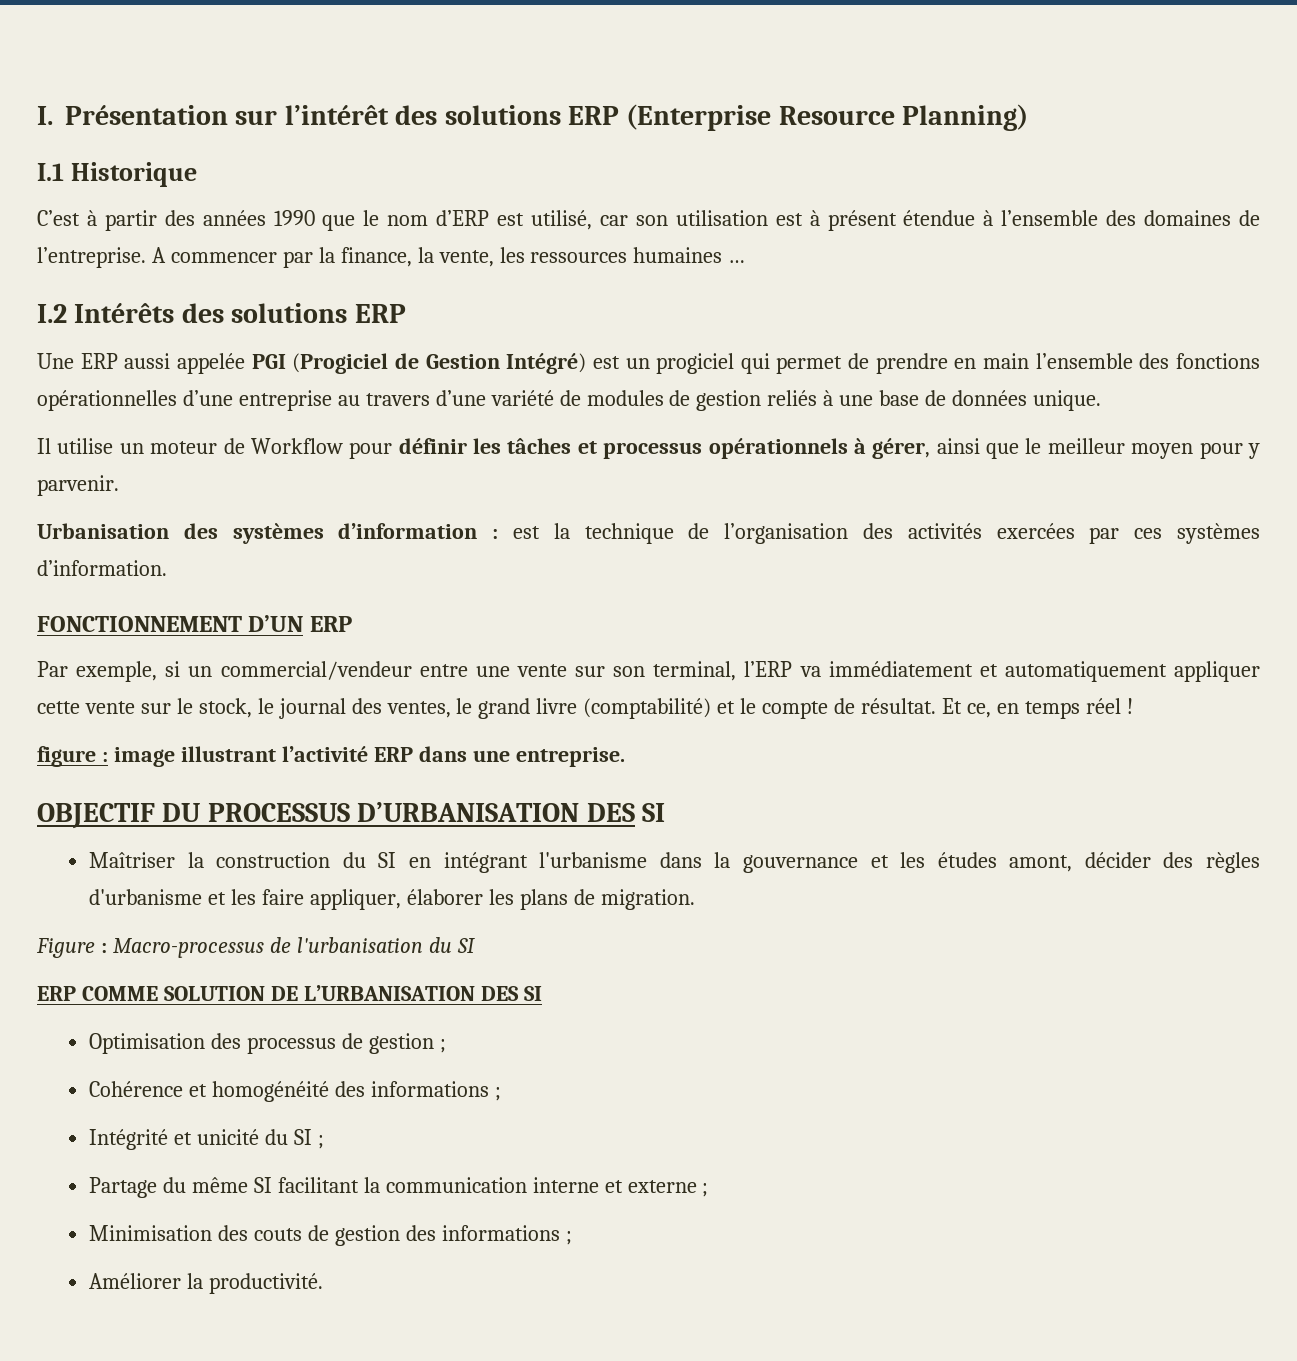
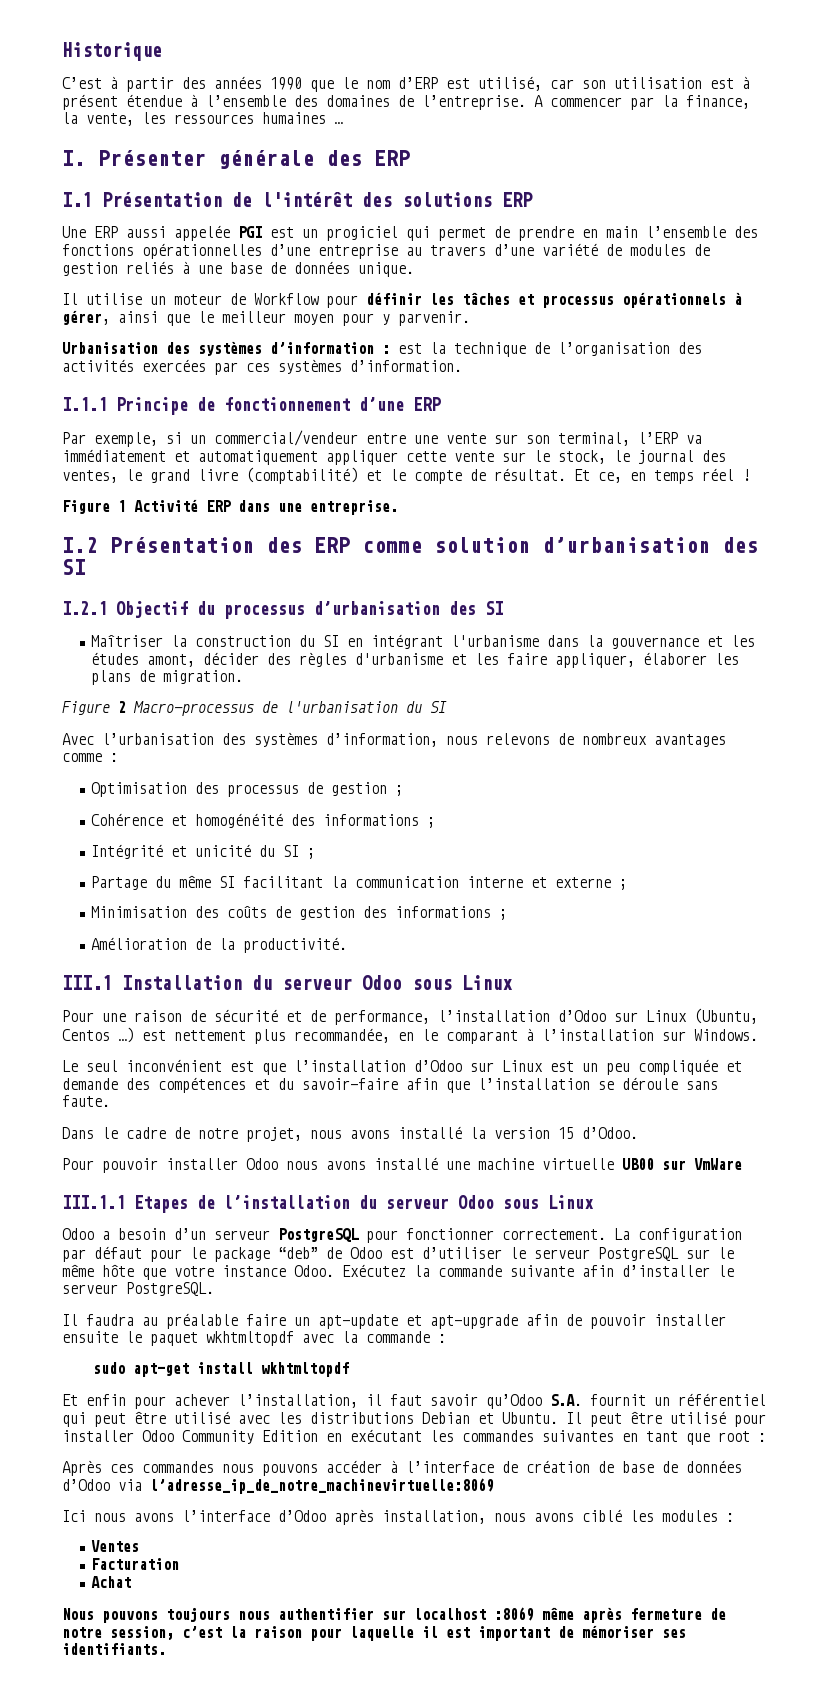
[37,104,1029,131] [37,163,64,181] I. Présentation sur l’intérêt des solutions ERP (Enterprise Resource Planning) // I.1 -> (62, 51) none
[37,303,175,323] I.2 Intérêts -> [62,150,410,169] [62,192,352,207] I. Présenter générale des ERP // I.1 Présentation de l'intérêt
[292,353,587,374] (Progiciel de Gestion Intégré) -> (262, 232) none
[37,615,304,632] FONCTIONNEMENT D’UN -> [62,397,404,415] I.1.1 Principe de fonctionnement d’une
[37,746,368,767] figure : image illustrant l’activité -> [62,499,198,514] Figure 1 Activité
[37,802,635,829] OBJECTIF DU PROCESSUS D’URBANISATION DES -> [62,537,758,553] [62,559,86,575] [62,601,476,619] I.2 Présentation des ERP comme solution d’urbanisation des SI // I.2.1 Objectif du processus d’urbanisation des
[100,943,107,953] : -> [118,701,126,713] 2
[37,985,542,1001] ERP COMME SOLUTION DE L’URBANISATION DES SI -> [62,732,726,747] [62,753,118,762] Avec l’urbanisation des systèmes d’information, nous relevons de nombreux avantages comme :
[253,1228,302,1241] couts -> [227,906,268,918] coûts
[89,1273,182,1289] Améliorer -> [91,937,212,950] Amélioration de
(323, 1283) none -> [62,975,513,990] [62,1008,758,1025] [62,1027,758,1044] [62,1059,742,1075] [62,1077,718,1093] [62,1095,110,1107] [62,1126,638,1142] [62,1157,742,1173] [62,1195,594,1213] [62,1228,742,1243] [62,1246,734,1262] [62,1264,734,1280] [62,1282,214,1296] [62,1313,726,1329] [62,1331,446,1346] [93,1362,350,1377] [62,1393,766,1409] [62,1411,766,1427] [62,1429,766,1445] [62,1460,742,1476] [62,1478,494,1494] [62,1509,734,1525] [91,1540,140,1552] [91,1558,180,1570] [91,1576,132,1588] [62,1607,726,1623] [62,1625,686,1641] [62,1643,166,1655] // III.1 Installation du serveur Odoo sous Linux // Pour une raison de sécurité et de performance, l’installation d’Odoo sur Linux (Ubuntu, Centos …) est nettement plus recommandée, en le comparant à l’installation sur Windows. // Le seul inconvénient est que l’installation d’Odoo sur Linux est un peu compliquée et demande des compétences et du savoir-faire afin que l’installation se déroule sans faute. // Dans le cadre de notre projet, nous avons installé la version 15 d’Odoo. // Pour pouvoir installer Odoo nous avons installé une machine virtuelle UB00 sur VmWare // III.1.1 Etapes de l’installation du serveur Odoo sous Linux // Odoo a besoin d’un serveur PostgreSQL pour fonctionner correctement. La configuration par défaut pour le package “deb” de Odoo est d’utiliser le serveur PostgreSQL sur le même hôte que votre instance Odoo. Exécutez la commande suivante afin d’installer le serveur PostgreSQL. // Il faudra au préalable faire un apt-update et apt-upgrade afin de pouvoir installer ensuite le paquet wkhtmltopdf avec la commande : // sudo apt-get install wkhtmltopdf // Et enfin pour achever l’installation, il faut savoir qu’Odoo S.A. fournit un référentiel qui peut être utilisé avec les distributions Debian et Ubuntu. Il peut être utilisé pour installer Odoo Community Edition en exécutant les commandes suivantes en tant que root : // Après ces commandes nous pouvons accéder à l’interface de création de base de données d’Odoo via l’adresse_ip_de_notre_machinevirtuelle:8069 // Ici nous avons l’interface d’Odoo après installation, nous avons ciblé les modules : // Ventes // Facturation // Achat // Nous pouvons toujours nous authentifier sur localhost :8069 même après fermeture de notre session, c’est la raison pour laquelle il est important de mémoriser ses identifiants.

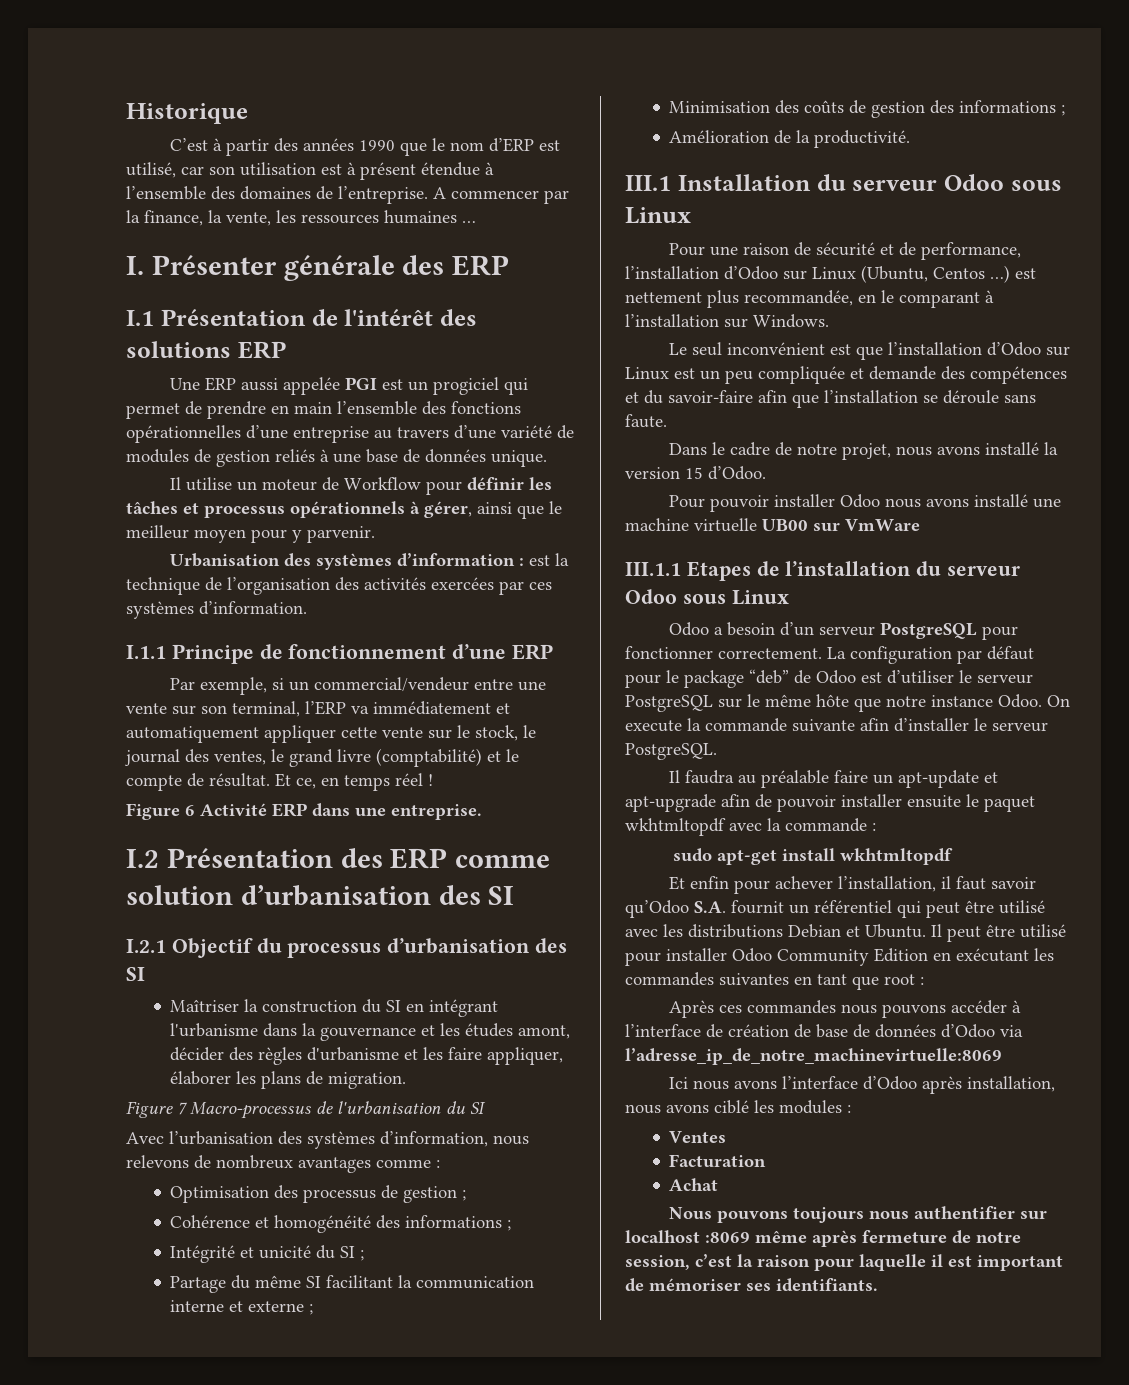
[118,500,126,512] 1 -> [185,805,195,816] 6
[118,701,126,713] 2 -> [177,1102,188,1115] 7
[174,1266,214,1277] votre -> [886,696,926,707] notre
[342,1264,406,1277] Exécutez -> [1047,695,1070,707] [625,720,682,732] On execute

